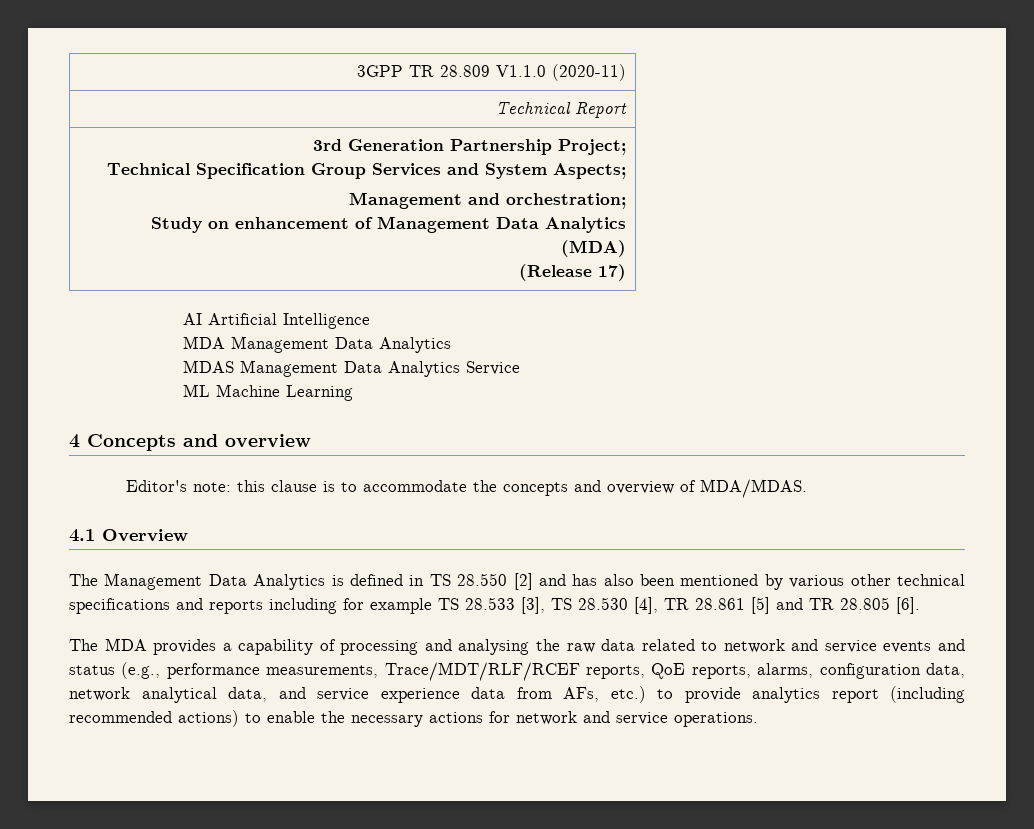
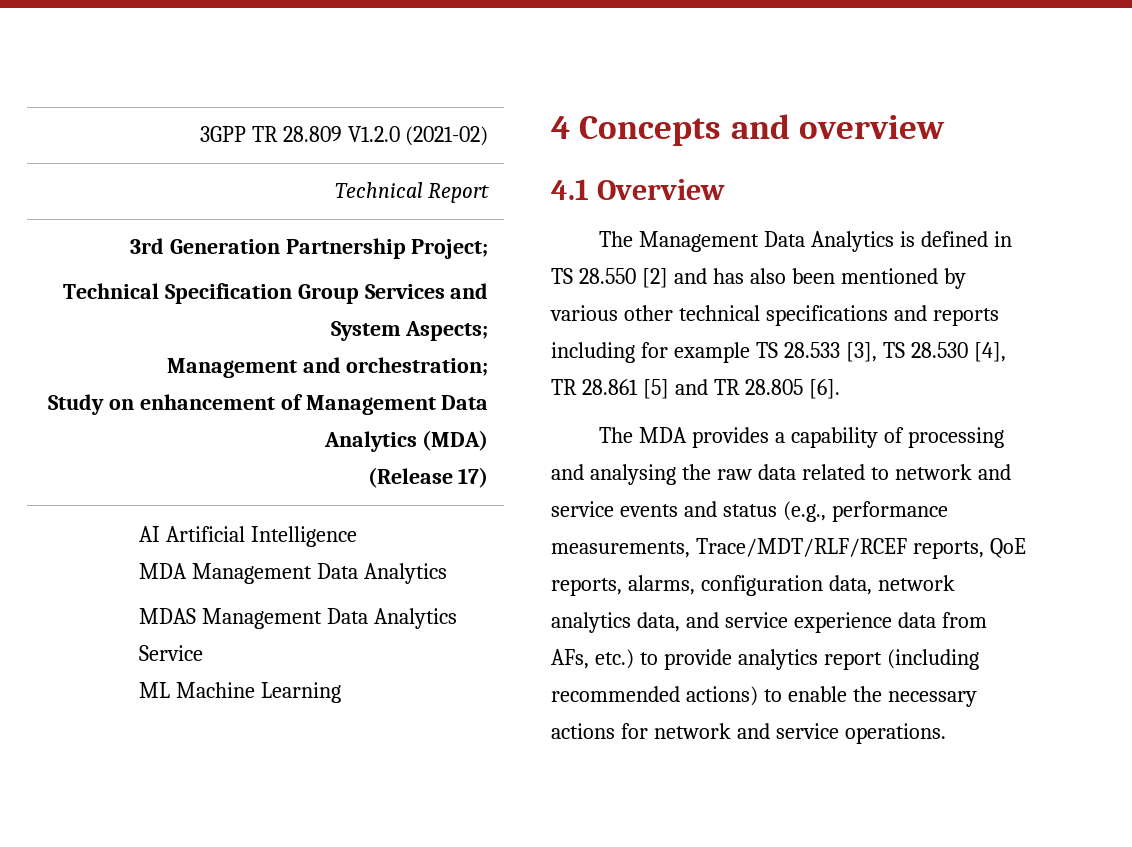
[495,64,626,81] V1.1.0 (2020-11) -> [347,126,489,146] V1.2.0 (2021-02)
[125,479,807,498] // Editor's note: this clause is to accommodate the concepts and overview of MDA/MDAS. -> (945, 127) none
[141,687,217,703] analytical -> [551,612,631,633] analytics

